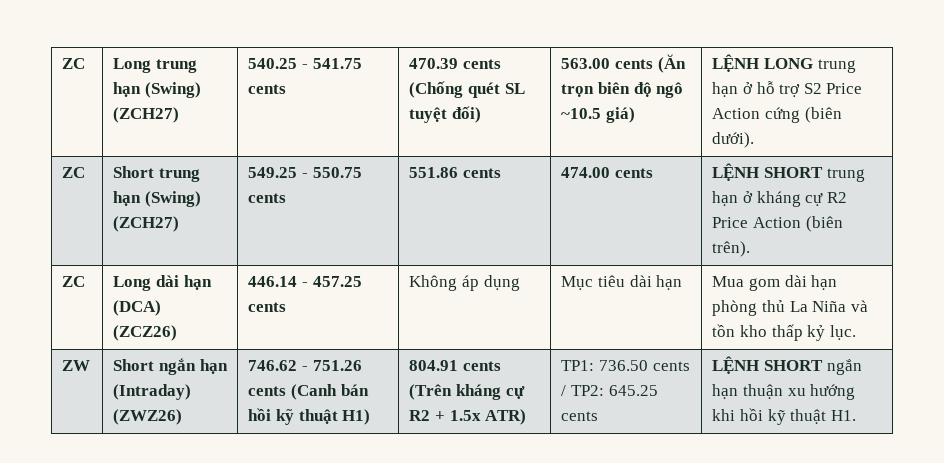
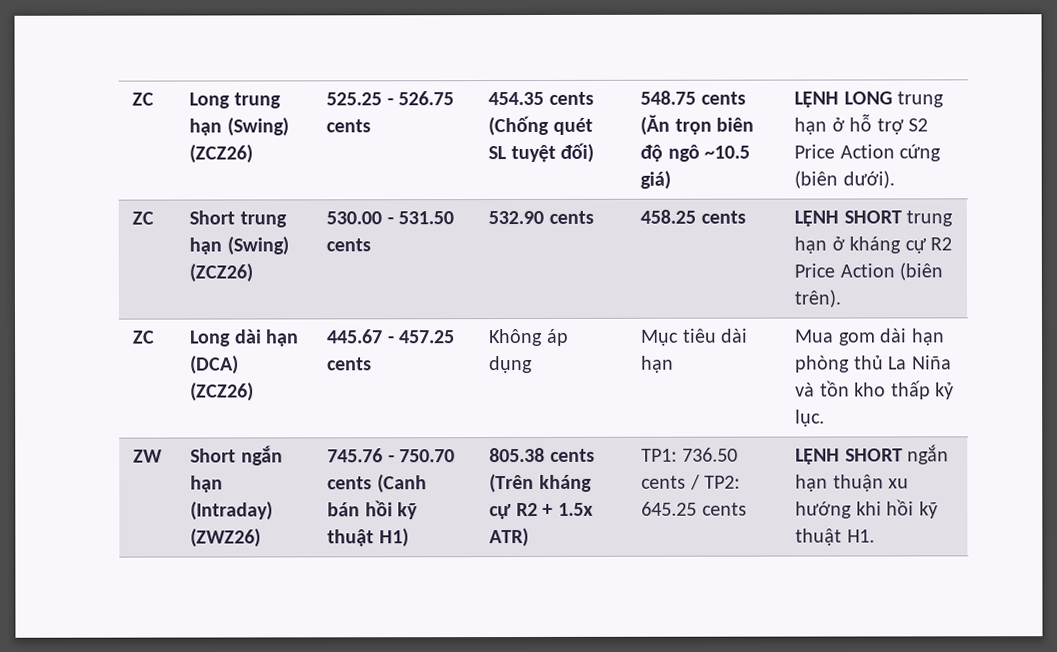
[113,107,180,123] [248,58,362,69] [248,84,287,94] [409,58,459,69] (ZCH27) | 540.25 - 541.75 cents | 470.39 -> [189,144,254,164] [326,91,455,106] [326,119,372,133] [488,91,545,106] (ZCZ26) | 525.25 - 526.75 cents | 454.35
[561,58,611,69] 563.00 -> [640,90,697,105] 548.75
[113,216,180,232] [248,167,362,178] [248,193,287,203] [409,167,501,178] [561,167,611,178] (ZCH27) | 549.25 - 550.75 cents | 551.86 cents | 474.00 -> [189,263,254,283] [326,211,455,225] [326,238,372,252] [488,210,594,225] [640,209,697,224] (ZCZ26) | 530.00 - 531.50 cents | 532.90 cents | 458.25
[248,276,298,287] 446.14 -> [327,329,384,344] 445.67
[248,360,362,371] 746.62 - 751.26 -> [327,448,456,463] 745.76 - 750.70
[409,360,459,371] 804.91 -> [489,447,546,463] 805.38

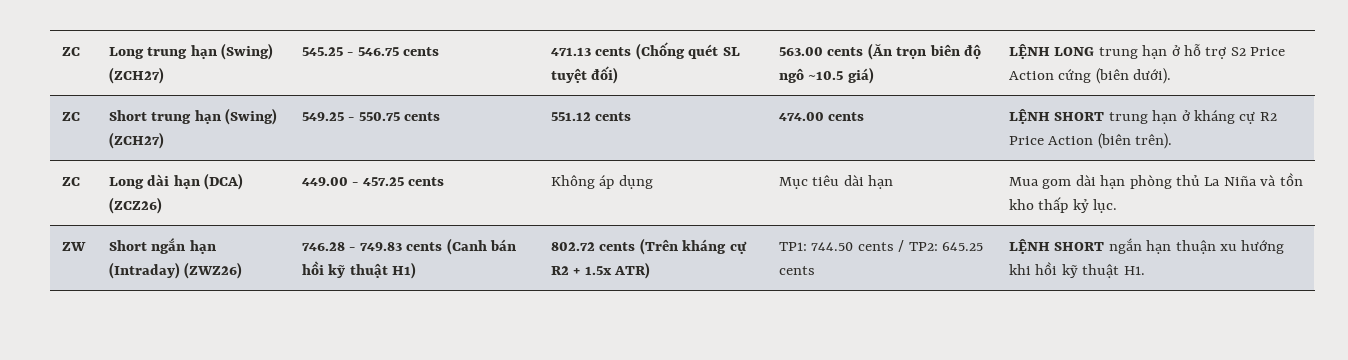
[189,144,254,164] [326,91,455,106] [326,119,372,133] [488,91,545,106] (ZCZ26) | 525.25 - 526.75 cents | 454.35 -> [108,67,164,84] [301,47,440,56] [550,47,591,56] (ZCH27) | 545.25 - 546.75 cents | 471.13
[640,90,697,105] 548.75 -> [778,47,823,56] 563.00
[189,263,254,283] [326,211,455,225] [326,238,372,252] [488,210,594,225] [640,209,697,224] (ZCZ26) | 530.00 - 531.50 cents | 532.90 cents | 458.25 -> [108,132,164,149] [301,112,441,121] [550,112,632,121] [778,112,824,121] (ZCH27) | 549.25 - 550.75 cents | 551.12 cents | 474.00
[327,329,384,344] 445.67 -> [301,177,348,186] 449.00
[327,448,456,463] 745.76 - 750.70 -> [301,242,402,251] 746.28 - 749.83
[489,447,546,463] 805.38 -> [550,242,595,251] 802.72
[681,447,738,462] 736.50 -> [811,242,854,251] 744.50

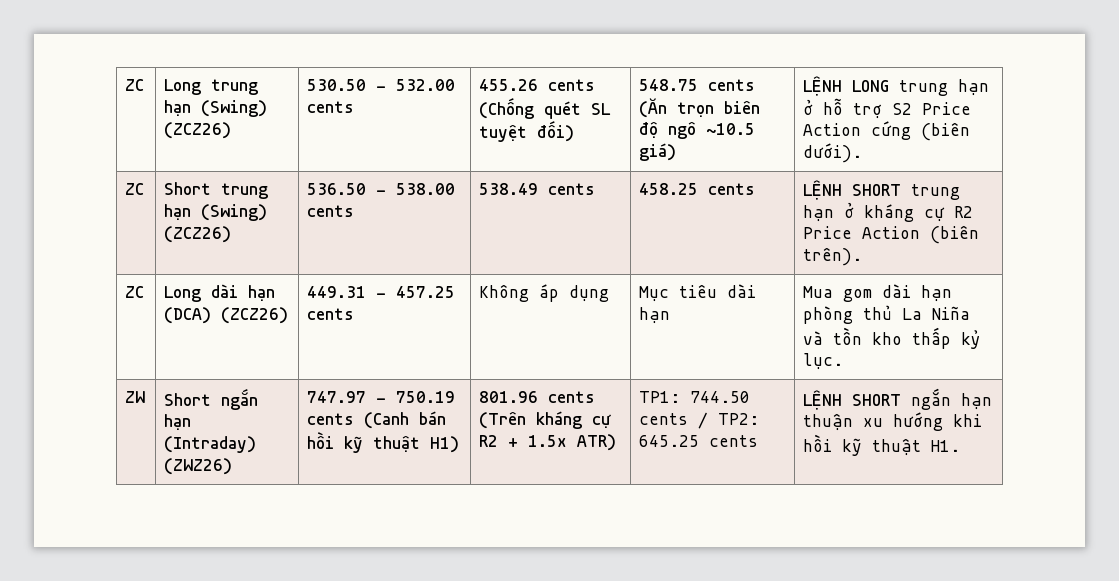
[108,67,164,84] [301,47,440,56] [550,47,591,56] (ZCH27) | 545.25 - 546.75 cents | 471.13 -> [164,122,232,139] [307,79,456,91] [307,101,355,113] [479,79,539,91] (ZCZ26) | 530.50 - 532.00 cents | 455.26
[778,47,823,56] 563.00 -> [639,79,699,91] 548.75
[108,132,164,149] [301,112,441,121] [550,112,632,121] [778,112,824,121] (ZCH27) | 549.25 - 550.75 cents | 551.12 cents | 474.00 -> [164,226,232,243] [307,183,456,195] [307,205,355,217] [479,183,596,195] [639,183,699,195] (ZCZ26) | 536.50 - 538.00 cents | 538.49 cents | 458.25
[301,177,348,186] 449.00 -> [307,286,367,298] 449.31
[301,242,402,251] 746.28 - 749.83 -> [307,391,456,403] 747.97 - 750.19
[550,242,595,251] 802.72 -> [479,391,539,403] 801.96

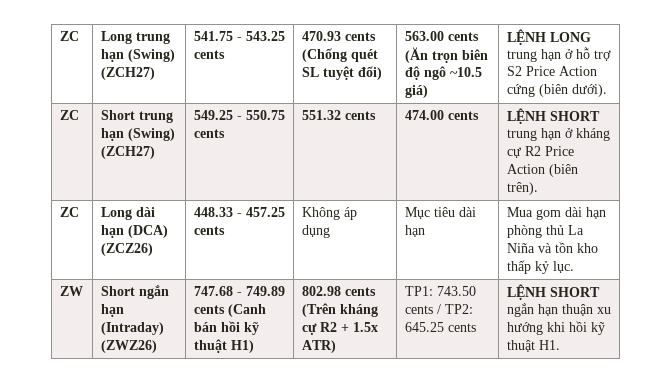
[164,122,232,139] [307,79,456,91] [307,101,355,113] [479,79,539,91] (ZCZ26) | 530.50 - 532.00 cents | 455.26 -> [100,67,155,80] [193,31,285,41] [193,50,225,59] [301,31,341,41] (ZCH27) | 541.75 - 543.25 cents | 470.93
[639,79,699,91] 548.75 -> [404,31,444,41] 563.00
[164,226,232,243] [307,183,456,195] [307,205,355,217] [479,183,596,195] [639,183,699,195] (ZCZ26) | 536.50 - 538.00 cents | 538.49 cents | 458.25 -> [100,146,155,159] [193,110,285,120] [193,129,225,138] [301,110,376,120] [404,110,444,120] (ZCH27) | 549.25 - 550.75 cents | 551.32 cents | 474.00
[307,286,367,298] 449.31 -> [193,207,233,217] 448.33
[307,391,456,403] 747.97 - 750.19 -> [193,286,285,296] 747.68 - 749.89
[479,391,539,403] 801.96 -> [301,286,341,296] 802.98
[690,391,751,403] 744.50 -> [436,286,476,296] 743.50

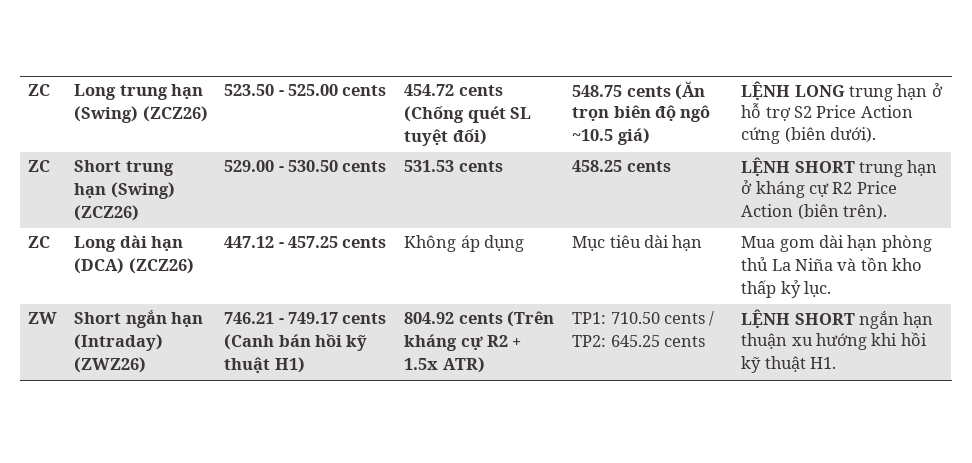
[100,67,155,80] [193,31,285,41] [193,50,225,59] [301,31,341,41] (ZCH27) | 541.75 - 543.25 cents | 470.93 -> [142,106,208,122] [224,84,387,96] [404,84,455,96] (ZCZ26) | 523.50 - 525.00 cents | 454.72
[404,31,444,41] 563.00 -> [572,85,623,97] 548.75
[100,146,155,159] [193,110,285,120] [193,129,225,138] [301,110,376,120] [404,110,444,120] (ZCH27) | 549.25 - 550.75 cents | 551.32 cents | 474.00 -> [74,205,140,221] [224,160,387,172] [404,160,503,172] [572,160,623,172] (ZCZ26) | 529.00 - 530.50 cents | 531.53 cents | 458.25
[193,207,233,217] 448.33 -> [224,236,275,248] 447.12
[193,286,285,296] 747.68 - 749.89 -> [224,312,338,324] 746.21 - 749.17
[301,286,341,296] 802.98 -> [404,312,455,324] 804.92
[436,286,476,296] 743.50 -> [610,312,660,324] 710.50

